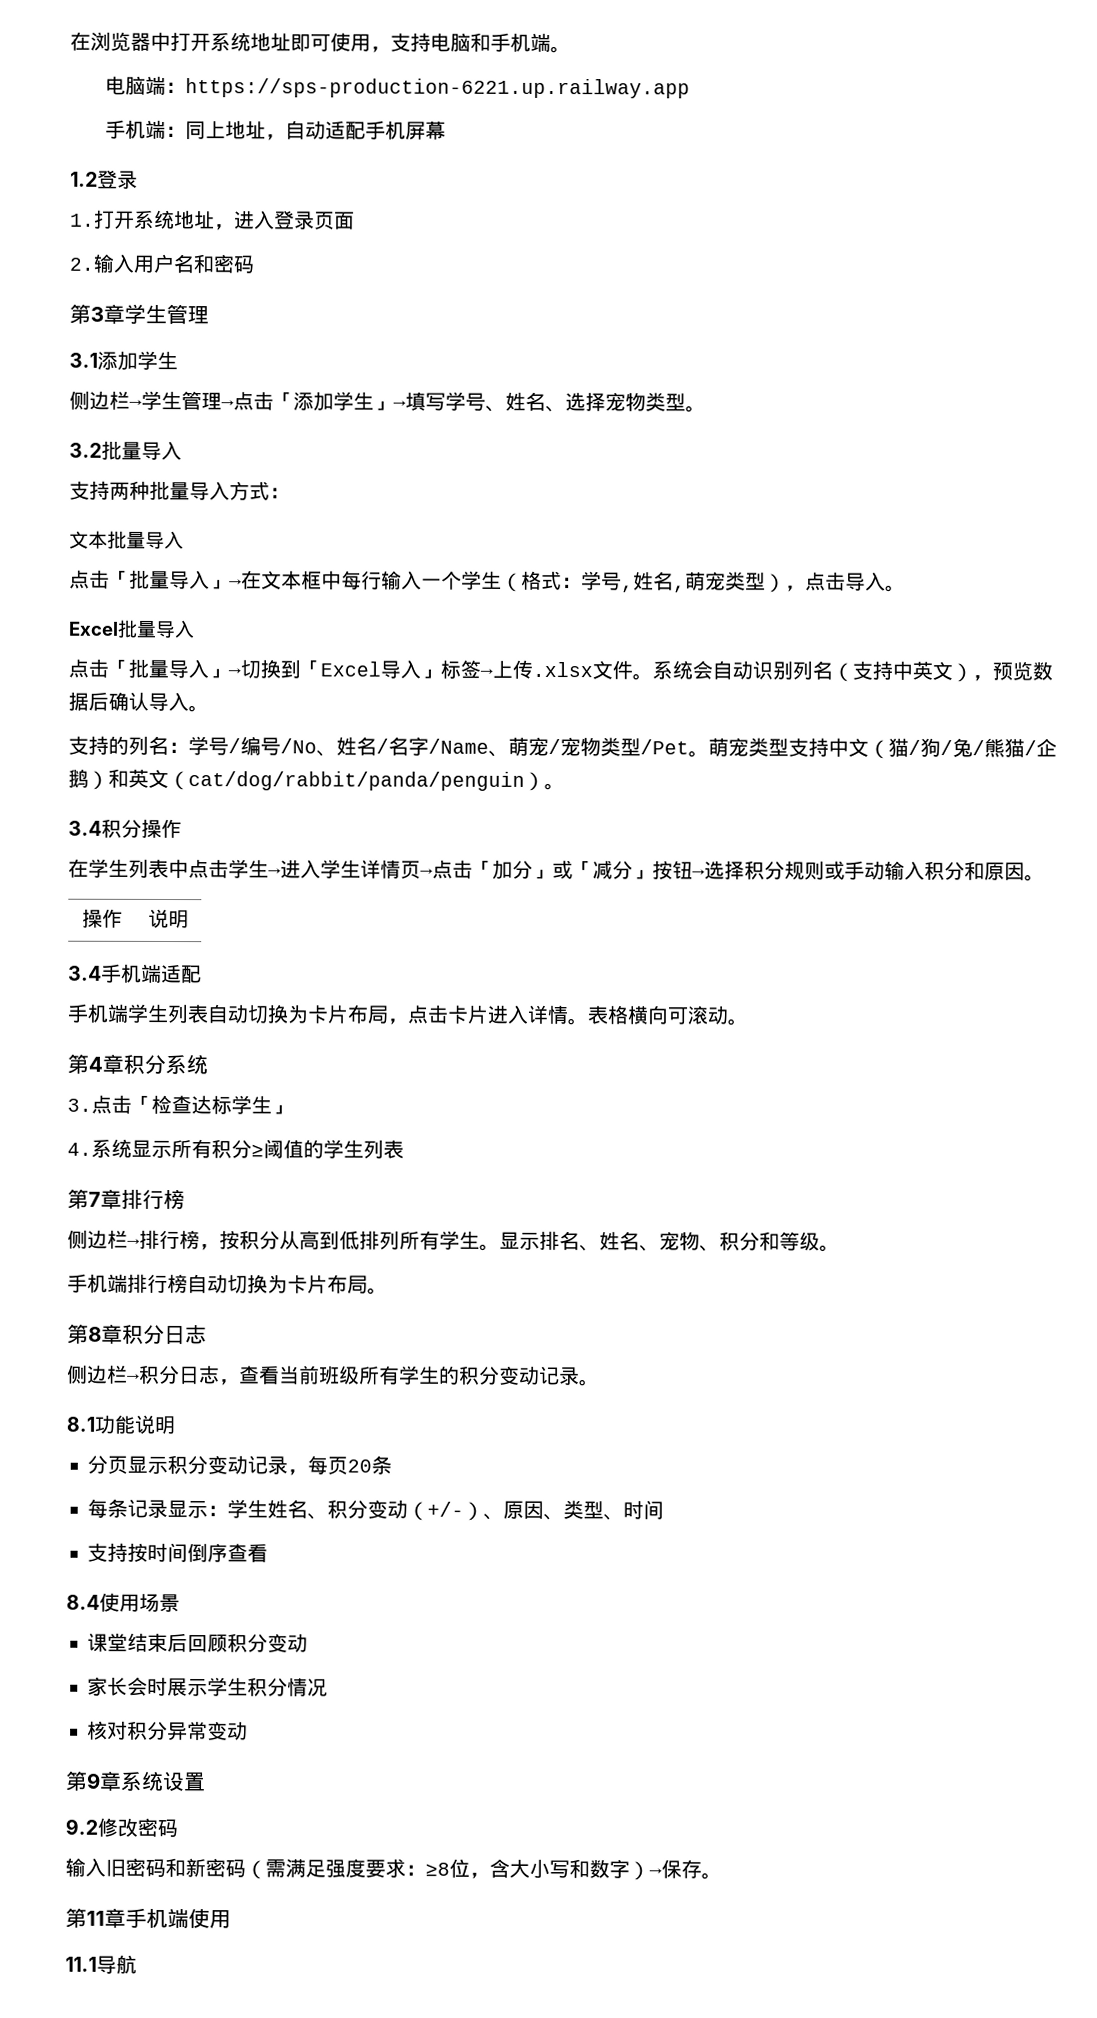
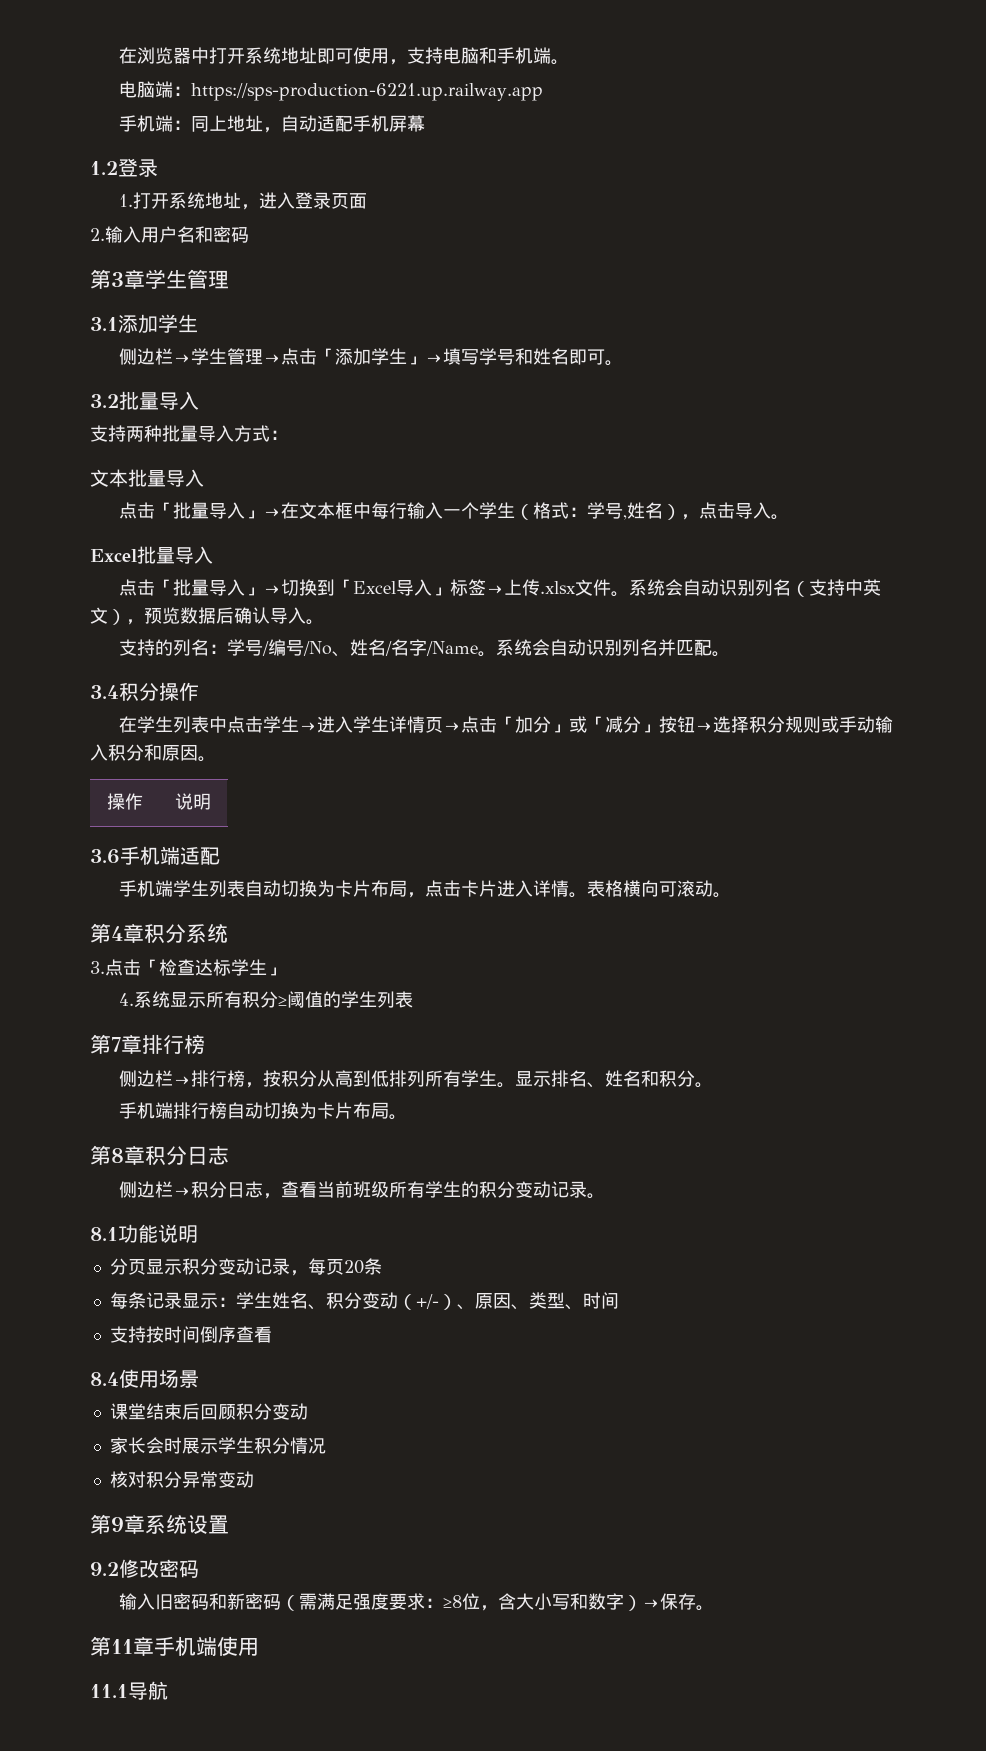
[485,391,686,413] 、姓名、选择宠物类型 -> [515,348,606,365] 和姓名即可
[673,571,766,593] ,萌宠类型 -> (664, 510) none
[488,736,1057,759] [68,768,545,791] 、萌宠/宠物类型/Pet。萌宠类型支持中文（猫/狗/兔/熊猫/企鹅）和英文（cat/dog/rabbit/panda/penguin） -> [478,639,713,657] 。系统会自动识别列名并匹配
[68,965,102,981] 3.4 -> [90,849,120,864] 3.6
[639,1231,820,1252] 、宠物、积分和等级 -> [641,1070,696,1087] 和积分

